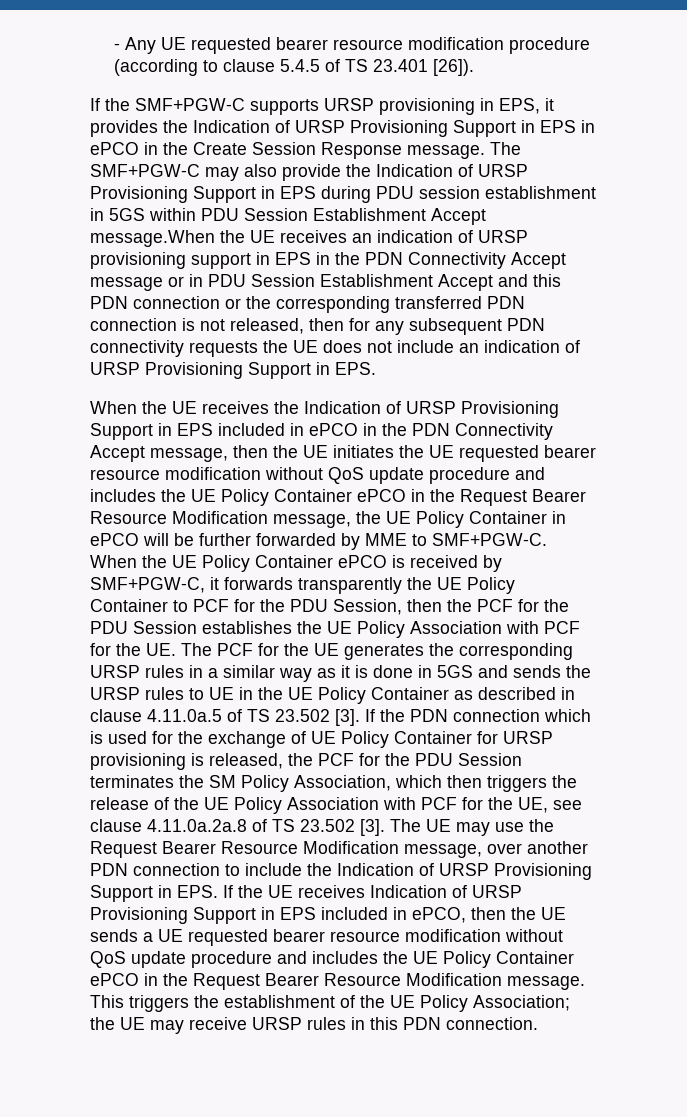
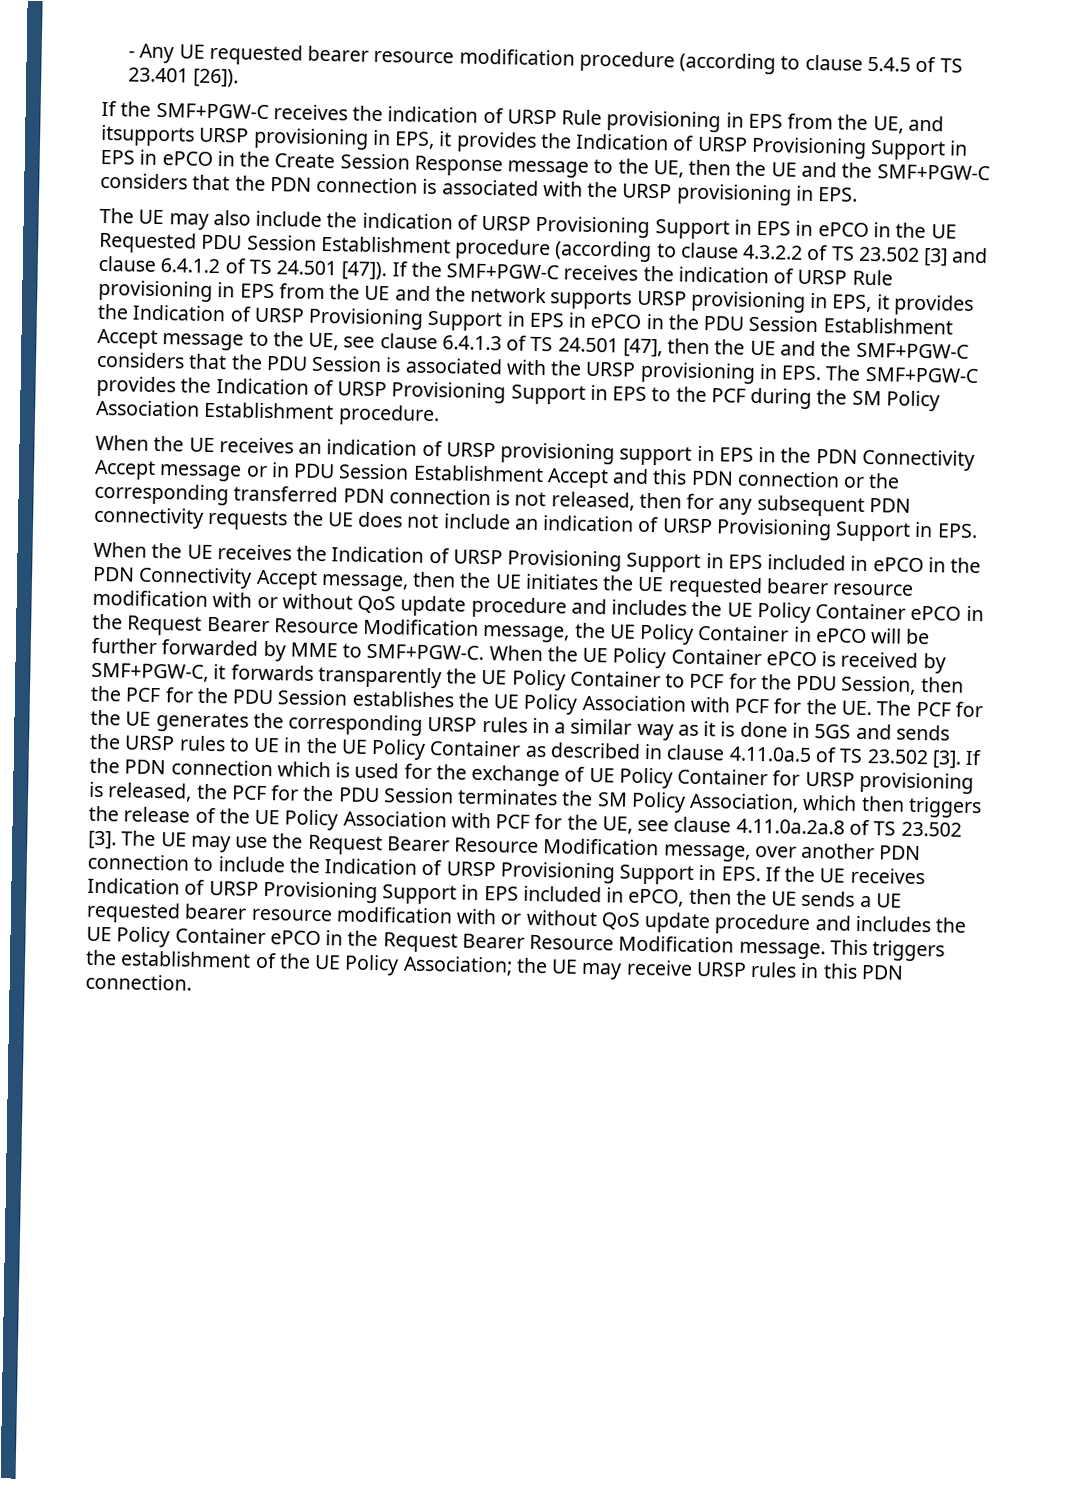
[250,99,319,115] supports -> [272,104,944,134] [100,124,195,147] receives the indication of URSP Rule provisioning in EPS from the UE, and itsupports
[407,142,521,159] [90,164,528,181] [90,186,596,203] [90,208,486,225] [90,230,215,247] message. The SMF+PGW-C may also provide the Indication of URSP Provisioning Support in EPS during PDU session establishment in 5GS within PDU Session Establishment Accept message.When -> [507,158,990,181] [100,172,859,206] [99,207,957,240] [99,231,989,267] [98,255,893,286] [98,279,974,316] [97,303,953,335] [97,328,969,359] [96,351,979,384] [96,375,940,412] [96,399,440,427] [95,434,149,451] message to the UE, then the UE and the SMF+PGW-C considers that the PDN connection is associated with the URSP provisioning in EPS. // The UE may also include the indication of URSP Provisioning Support in EPS in ePCO in the UE Requested PDU Session Establishment procedure (according to clause 4.3.2.2 of TS 23.502 [3] and clause 6.4.1.2 of TS 24.501 [47]). If the SMF+PGW-C receives the indication of URSP Rule provisioning in EPS from the UE and the network supports URSP provisioning in EPS, it provides the Indication of URSP Provisioning Support in EPS in ePCO in the PDU Session Establishment Accept message to the UE, see clause 6.4.1.3 of TS 24.501 [47], then the UE and the SMF+PGW-C considers that the PDU Session is associated with the URSP provisioning in EPS. The SMF+PGW-C provides the Indication of URSP Provisioning Support in EPS to the PCF during the SM Policy Association Establishment procedure. // When
(261, 473) none -> [212,592,278,609] with or
(501, 935) none -> [456,908,522,925] with or

